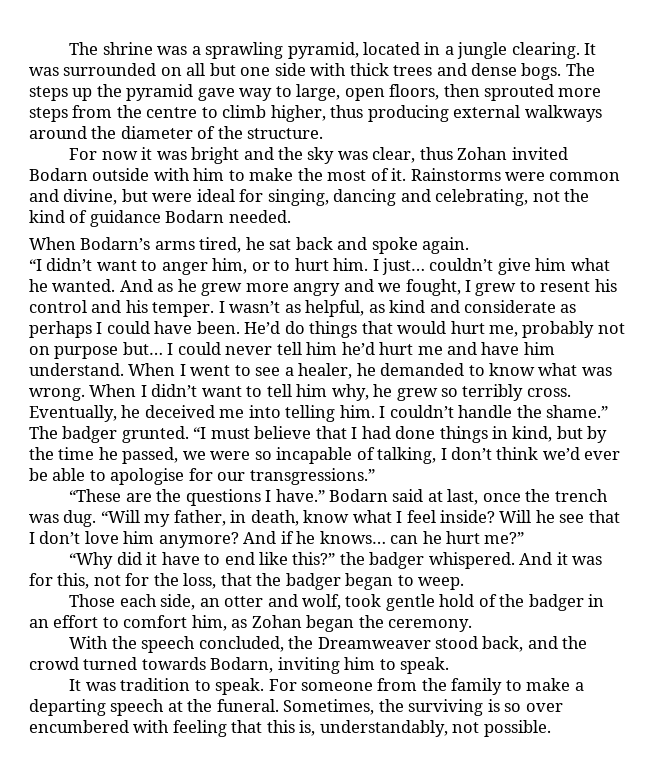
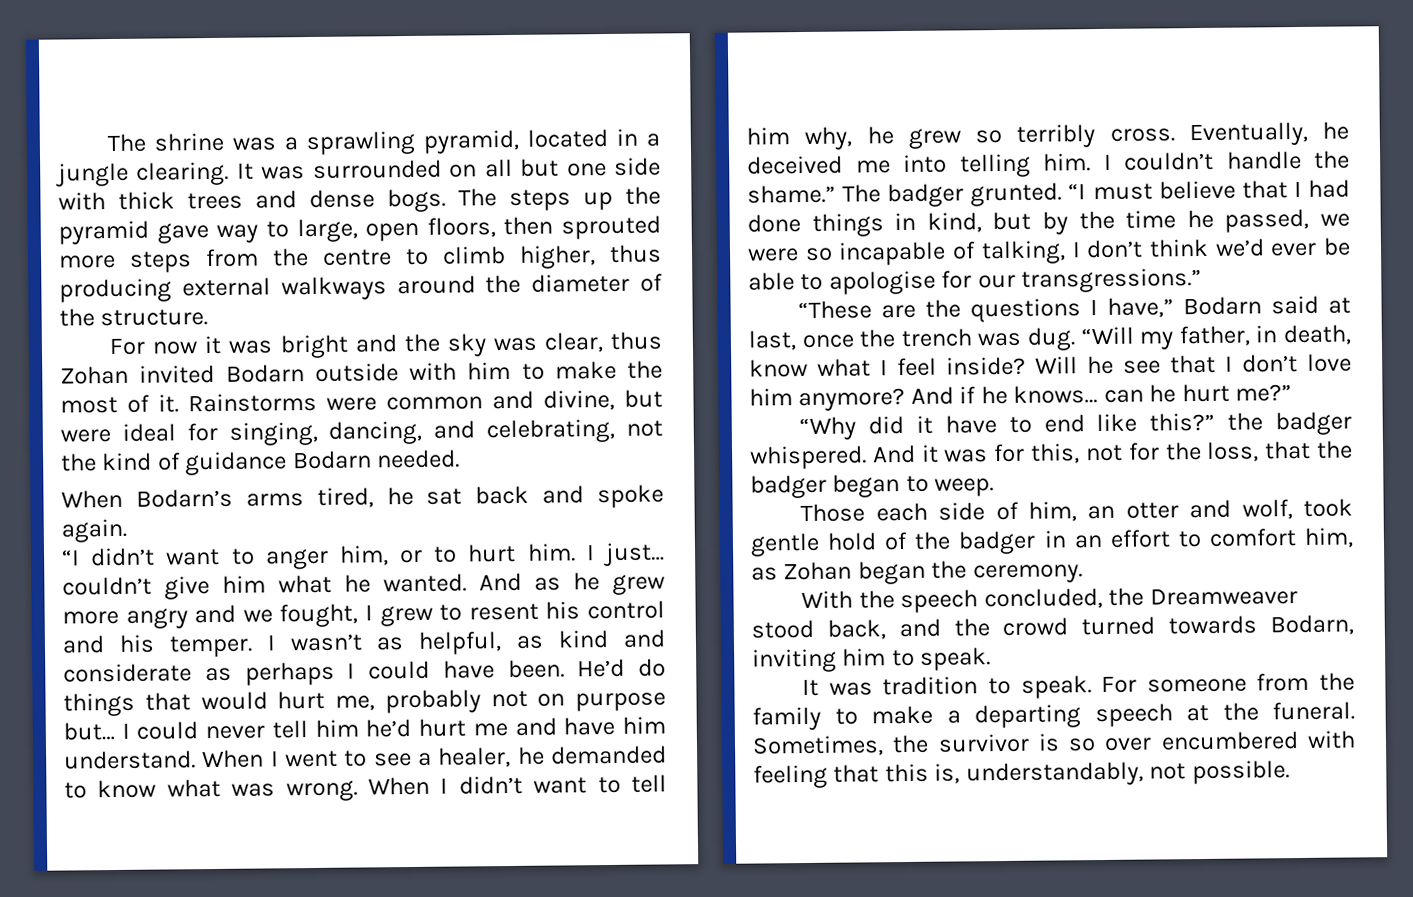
[333,189,397,206] dancing -> [328,420,423,445] dancing,
[275,489,325,502] have.” -> [1107,297,1175,318] have,”
[160,594,196,610] side, -> [938,501,1077,522] side of him,
[408,699,484,716] surviving -> [937,733,1030,753] survivor

